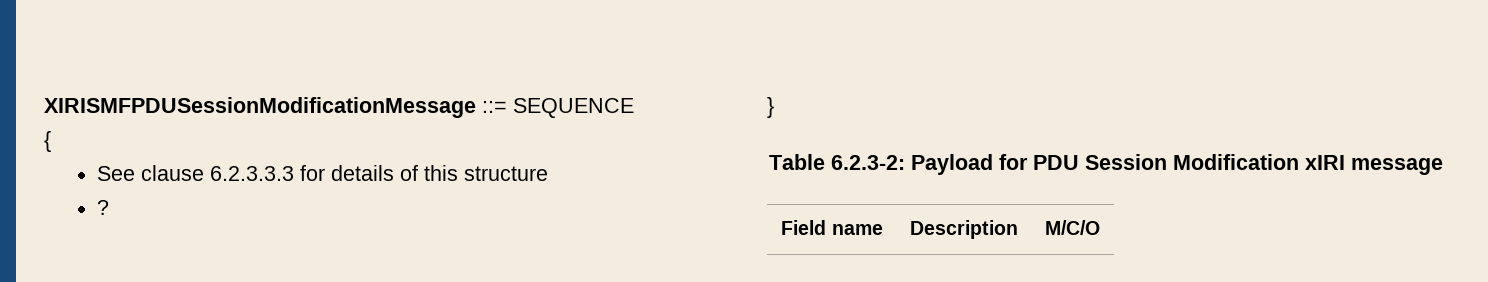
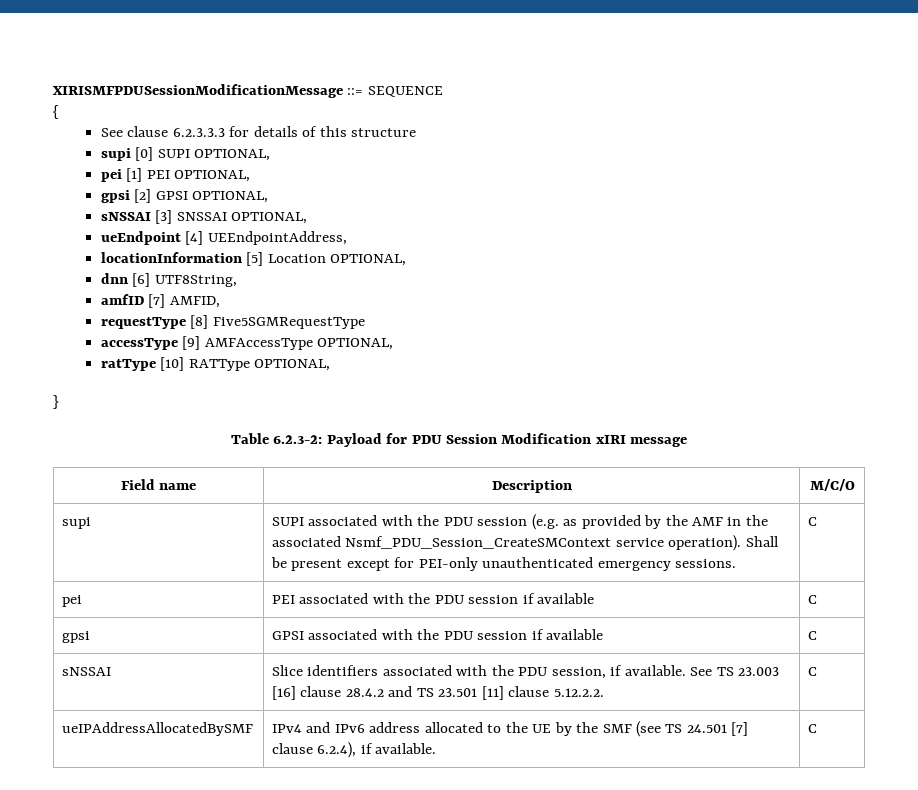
[97,200,110,215] ? -> [101,147,271,161] [101,168,251,182] [101,189,269,203] [101,210,308,224] [101,231,347,245] [101,252,407,266] [101,273,237,287] [101,294,220,308] [101,315,365,329] [101,336,394,350] [101,357,331,371] supi [0] SUPI OPTIONAL, // pei [1] PEI OPTIONAL, // gpsi [2] GPSI OPTIONAL, // sNSSAI [3] SNSSAI OPTIONAL, // ueEndpoint [4] UEEndpointAddress, // locationInformation [5] Location OPTIONAL, // dnn [6] UTF8String, // amfID [7] AMFID, // requestType [8] Five5SGMRequestType // accessType [9] AMFAccessType OPTIONAL, // ratType [10] RATType OPTIONAL,
(1100, 227) none -> [62,517,92,529] [272,514,768,530] [272,535,779,551] [271,557,737,571] [808,517,818,526] [62,595,83,607] [272,593,595,604] [808,595,818,604] [62,631,91,643] [272,629,604,640] [808,631,818,640] [62,667,112,676] [272,665,780,679] [272,686,604,700] [808,667,818,676] [62,722,254,736] [272,721,749,737] [272,742,437,758] [808,724,818,733] // supi | SUPI associated with the PDU session (e.g. as provided by the AMF in the associated Nsmf_PDU_Session_CreateSMContext service operation). Shall be present except for PEI-only unauthenticated emergency sessions. | C // pei | PEI associated with the PDU session if available | C // gpsi | GPSI associated with the PDU session if available | C // sNSSAI | Slice identifiers associated with the PDU session, if available. See TS 23.003 [16] clause 28.4.2 and TS 23.501 [11] clause 5.12.2.2. | C // ueIPAddressAllocatedBySMF | IPv4 and IPv6 address allocated to the UE by the SMF (see TS 24.501 [7] clause 6.2.4), if available. | C

